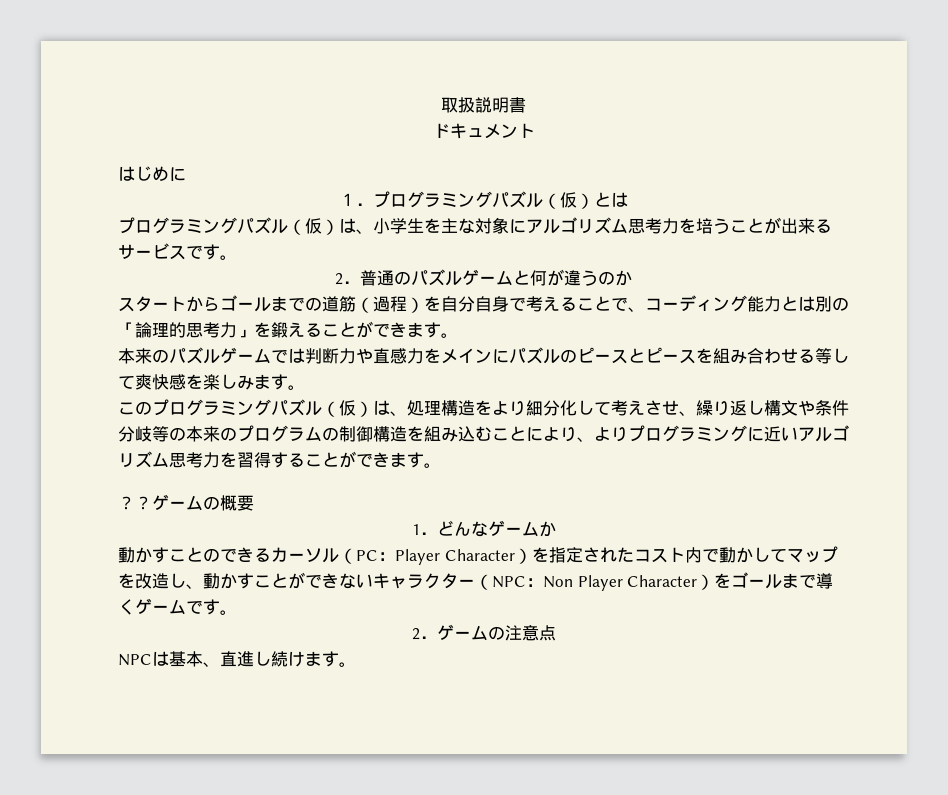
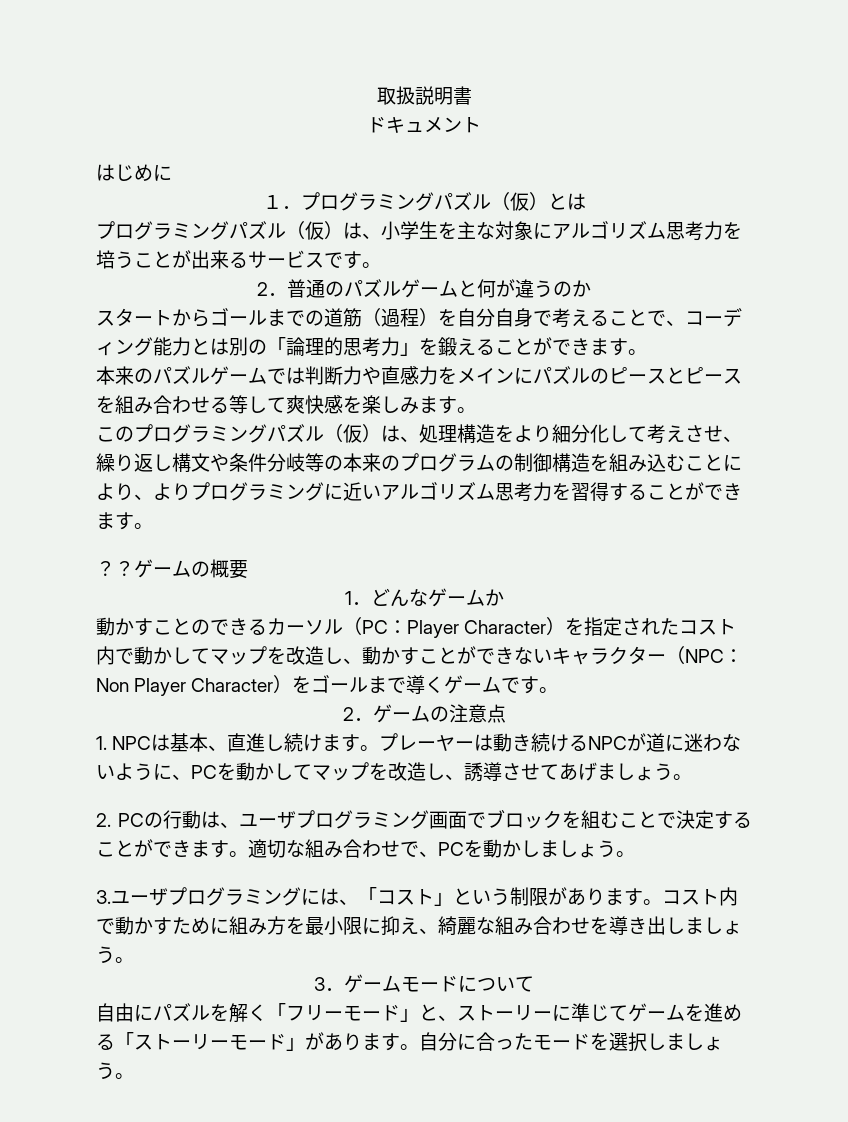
(556, 633) none -> [96,736,107,750] 1.
(356, 664) none -> [379,733,742,752] [96,762,692,782] [96,809,752,829] [96,839,635,858] [96,887,738,906] [96,916,742,936] [96,946,134,964] [314,974,534,993] [96,1003,742,1023] [96,1032,723,1052] [96,1062,134,1080] プレーヤーは動き続けるNPCが道に迷わないように、PCを動かしてマップを改造し、誘導させてあげましょう。 // 2. PCの行動は、ユーザプログラミング画面でブロックを組むことで決定することができます。適切な組み合わせで、PCを動かしましょう。 // 3.ユーザプログラミングには、「コスト」という制限があります。コスト内で動かすために組み方を最小限に抑え、綺麗な組み合わせを導き出しましょう。 // 3．ゲームモードについて // 自由にパズルを解く「フリーモード」と、ストーリーに準じてゲームを進める「ストーリーモード」があります。自分に合ったモードを選択しましょう。

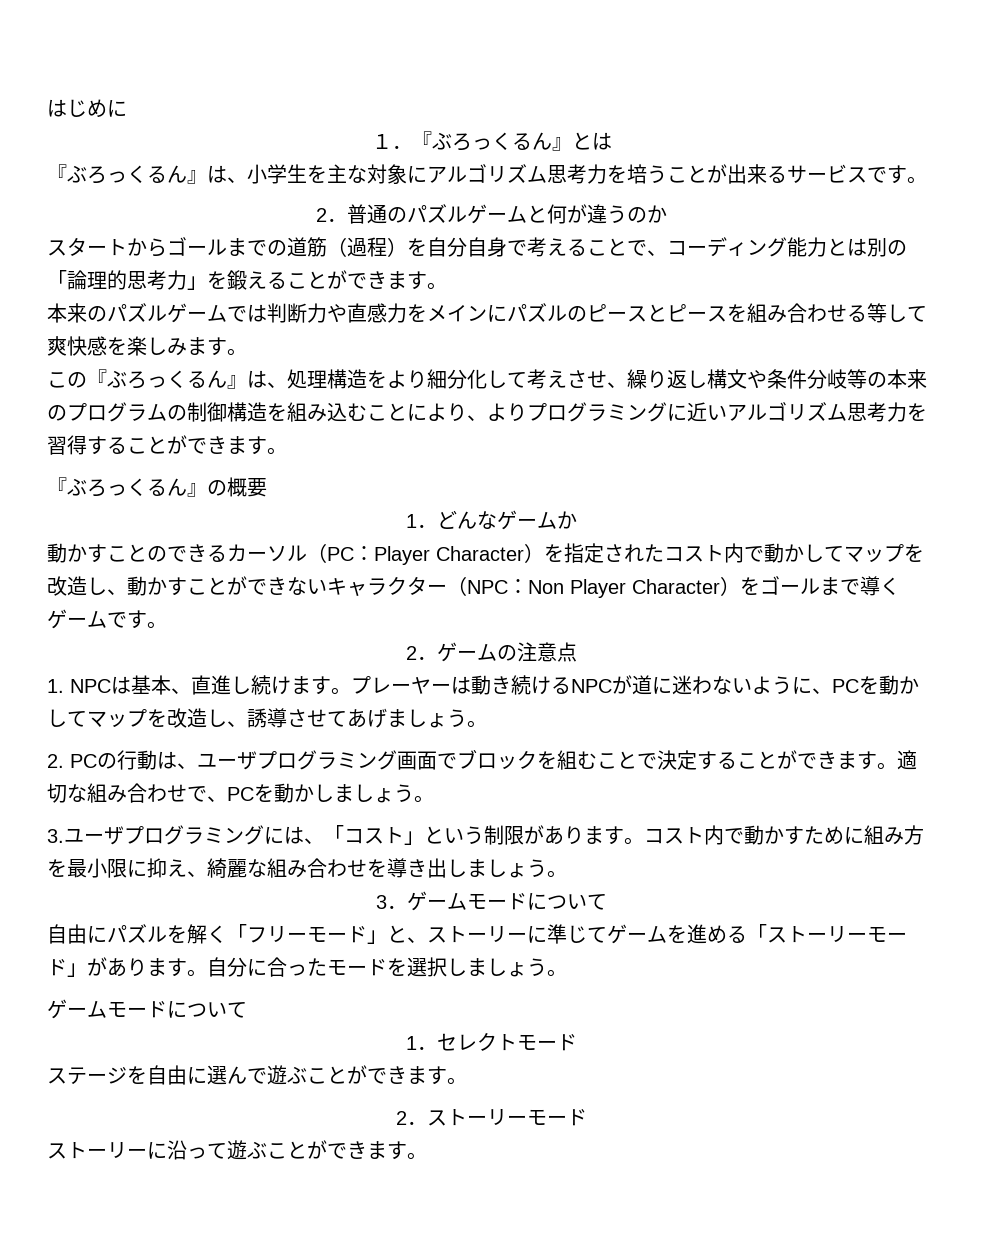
[376,86,472,105] [367,117,481,133] [96,164,172,181] [262,192,586,211] [96,221,343,240] 取扱説明書 // ドキュメント // はじめに // １．プログラミングパズル（仮）とは // プログラミングパズル（仮） -> [47,99,127,118] [371,131,612,151] [47,164,207,184] はじめに // １．『ぶろっくるん』とは // 『ぶろっくるん』
[134,424,381,443] プログラミングパズル（仮） -> [87,369,247,389] 『ぶろっくるん』
[96,559,191,578] ？？ゲーム -> [47,477,207,497] 『ぶろっくるん』
(134, 1076) none -> [47,999,247,1019] [406,1032,577,1051] [47,1065,467,1085] [396,1109,587,1126] [47,1140,427,1160] // ゲームモードについて // 1．セレクトモード // ステージを自由に選んで遊ぶことができます。 // 2．ストーリーモード // ストーリーに沿って遊ぶことができます。

